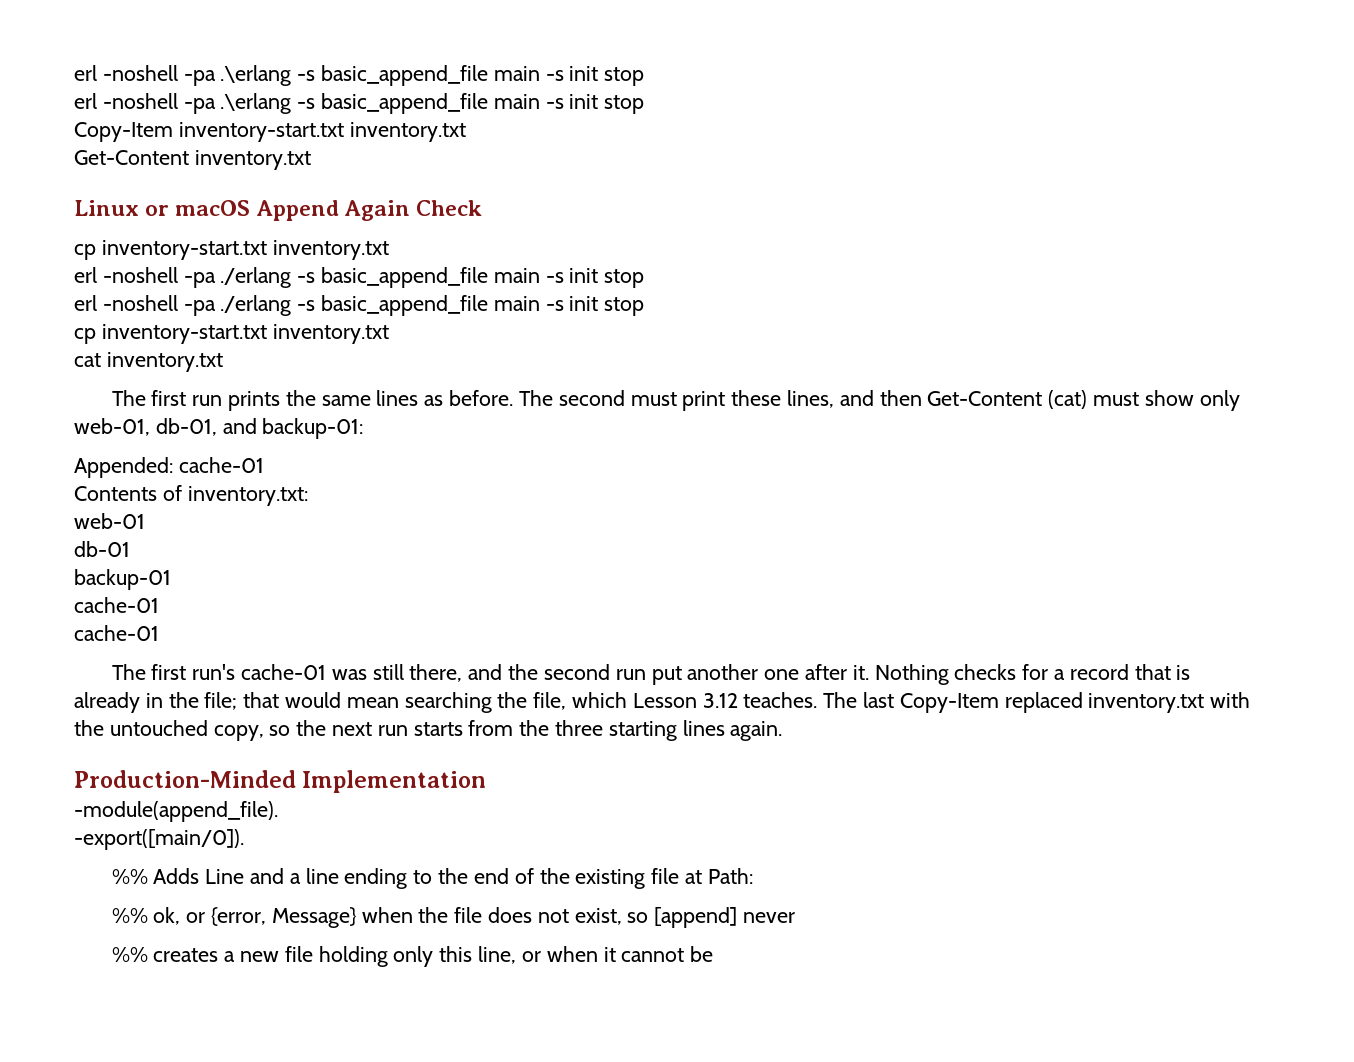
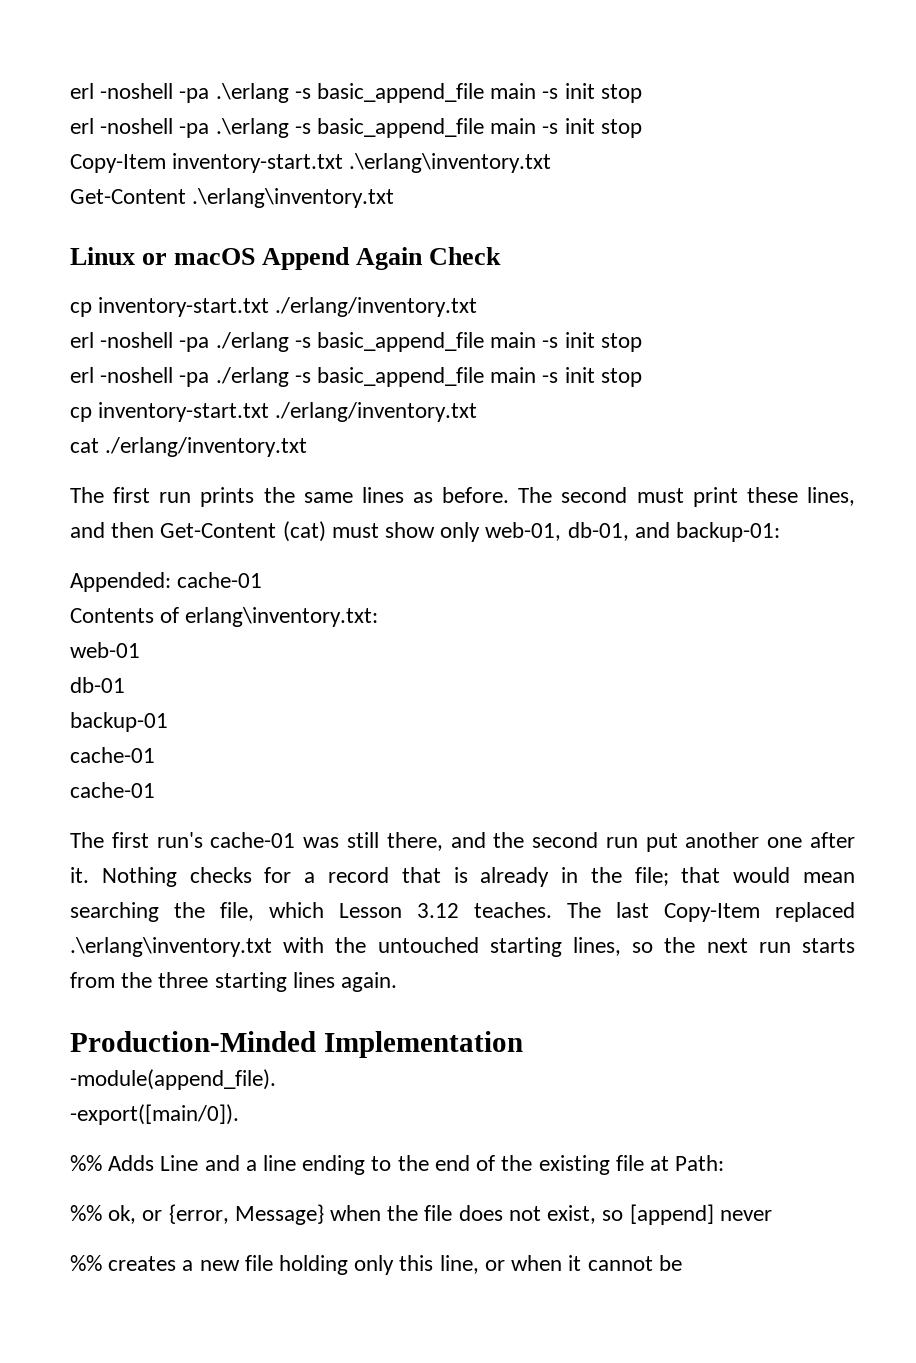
[349,122,466,142] [74,150,311,170] inventory.txt // Get-Content inventory.txt -> [349,153,552,173] [70,188,395,208] .\erlang\inventory.txt // Get-Content .\erlang\inventory.txt
[272,240,389,260] inventory.txt -> [275,297,478,317] ./erlang/inventory.txt
[272,324,389,344] inventory.txt -> [275,402,478,422] ./erlang/inventory.txt
[106,352,223,372] inventory.txt -> [105,437,308,457] ./erlang/inventory.txt
[187,486,308,506] inventory.txt: -> [185,607,379,627] erlang\inventory.txt:
[1088,693,1205,713] inventory.txt -> [70,937,272,957] .\erlang\inventory.txt
[213,725,264,741] copy, -> [489,937,621,957] starting lines,

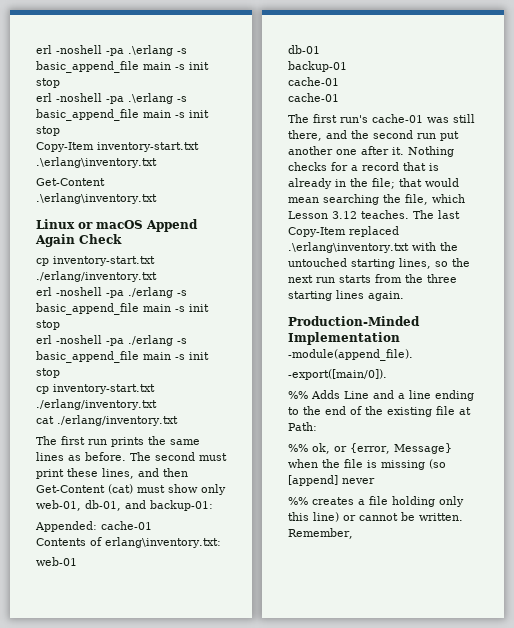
[458,1205,624,1224] does not exist, so -> [367,459,446,470] is missing (so
[199,1260,240,1271] new -> (365, 502) none
[439,1255,682,1274] line, or when it cannot be -> [313,512,463,522] [288,528,353,539] line) or cannot be written. Remember,

